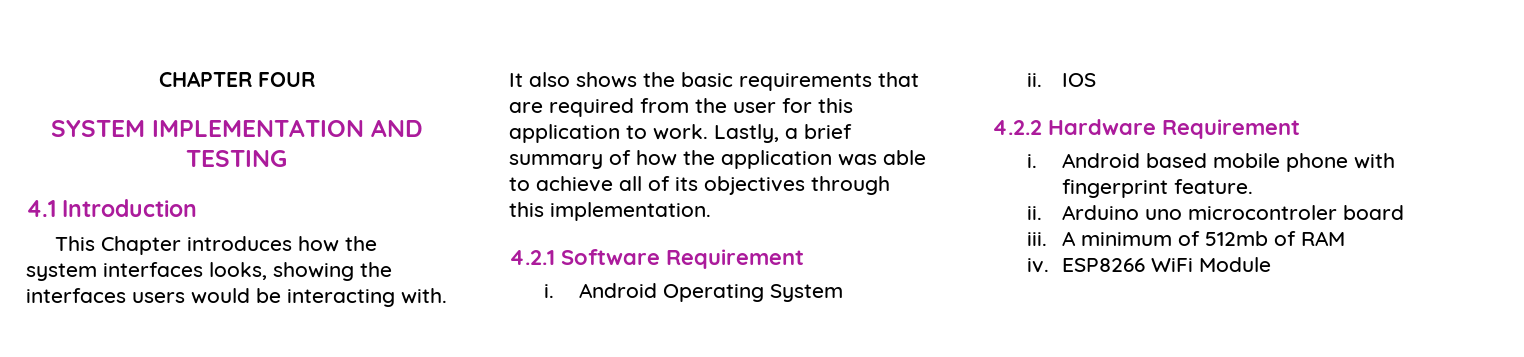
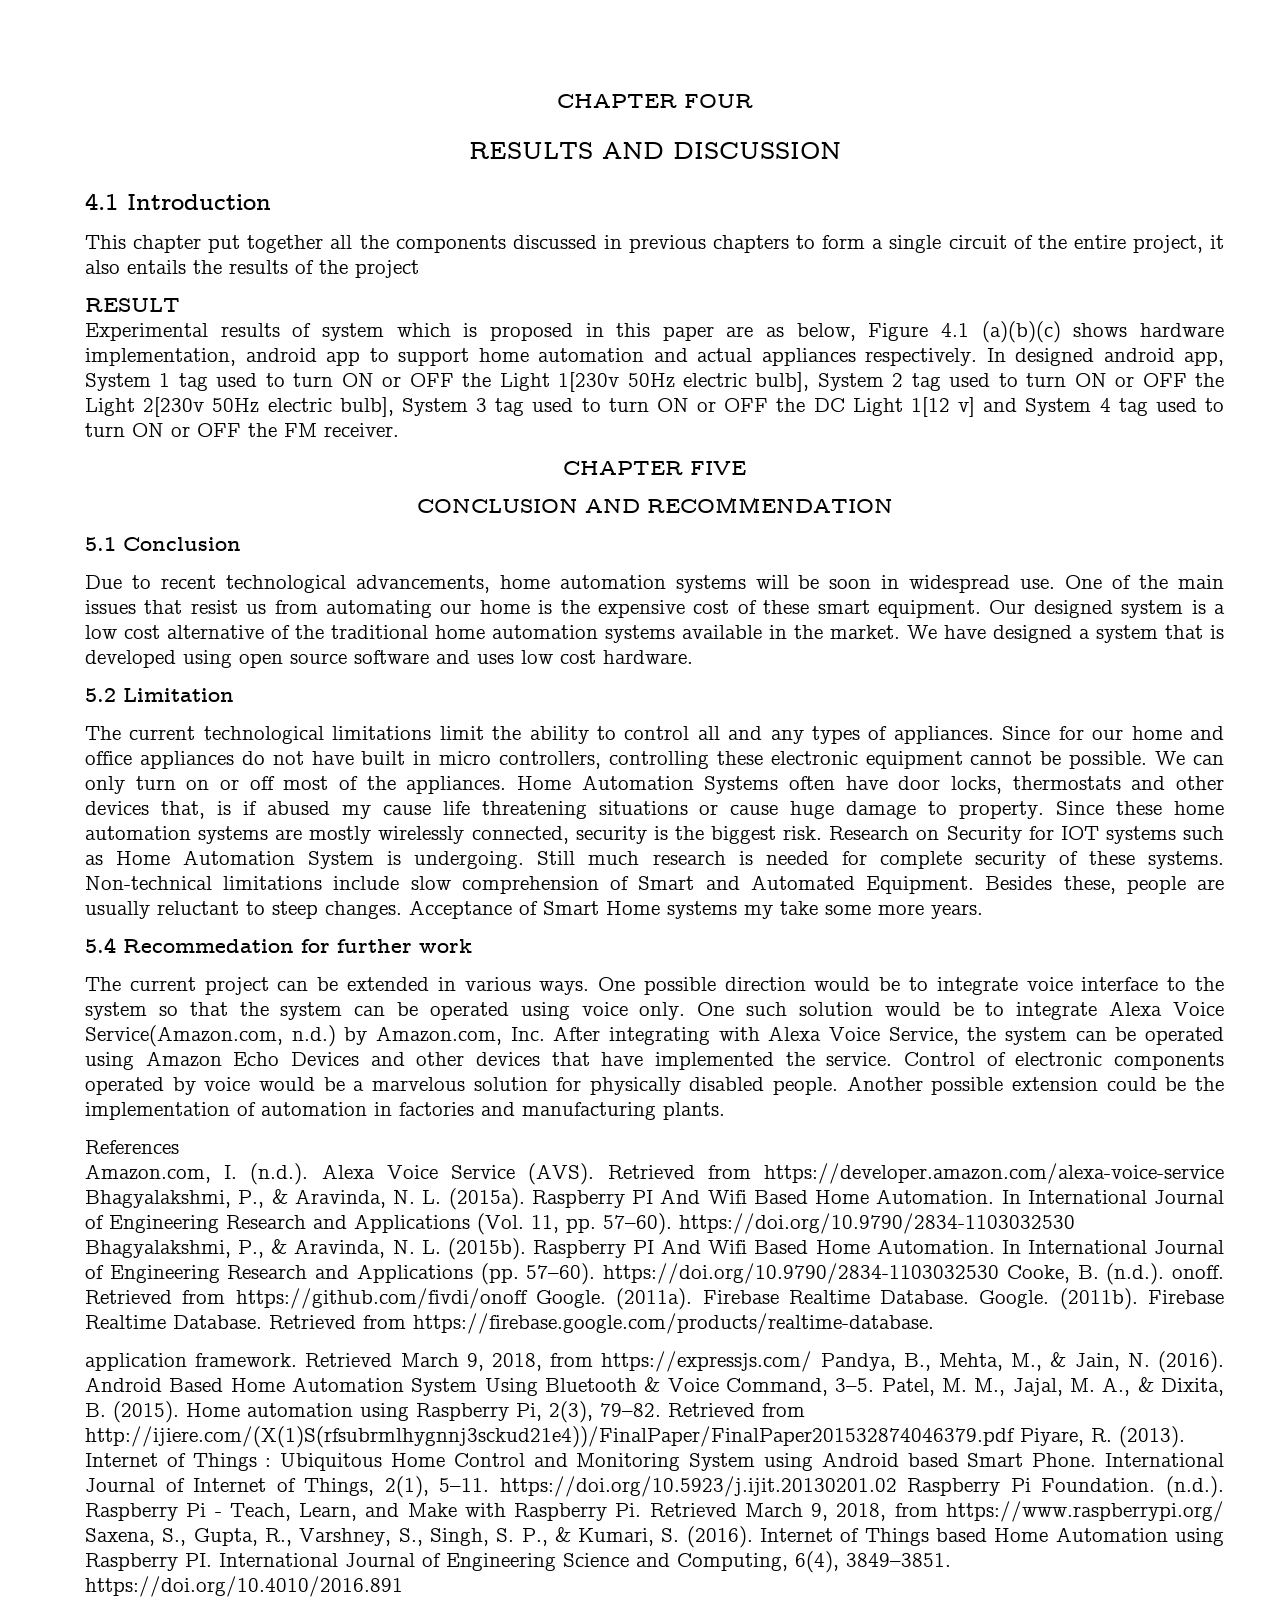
[50,119,423,137] [186,150,287,167] SYSTEM IMPLEMENTATION AND TESTING -> [468,142,841,159] RESULTS AND DISCUSSION
[101,236,378,255] [26,262,392,281] [26,288,447,307] [509,72,919,91] [509,98,853,117] [509,124,852,143] [509,150,926,169] [509,176,890,195] [509,202,711,221] [509,249,804,269] [543,283,843,302] [1026,73,1096,87] [992,119,1300,139] [1026,153,1395,172] [1061,179,1253,198] [1026,205,1404,220] [1026,231,1345,246] [1026,257,1271,273] Chapter introduces how the system interfaces looks, showing the interfaces users would be interacting with. It also shows the basic requirements that are required from the user for this application to work. Lastly, a brief summary of how the application was able to achieve all of its objectives through this implementation. // 4.2.1 Software Requirement // i. Android Operating System // ii. IOS // 4.2.2 Hardware Requirement // i. Android based mobile phone with fingerprint feature. // ii. Arduino uno microcontroler board // iii. A minimum of 512mb of RAM // iv. ESP8266 WiFi Module -> [133,235,1224,253] [85,260,419,278] [85,298,180,312] [85,321,1224,343] [85,348,1224,366] [85,372,1224,392] [85,397,1224,417] [85,423,399,437] [563,461,746,475] [416,497,893,513] [85,537,241,551] [85,575,1225,593] [85,600,1225,618] [85,625,1224,643] [85,650,693,668] [85,688,234,702] [85,726,1225,744] [85,751,1224,769] [85,775,1224,794] [85,801,1224,819] [85,826,1224,844] [85,850,1224,869] [85,875,1225,894] [85,900,983,919] [85,937,472,953] [85,977,1224,995] [85,1001,1225,1020] [85,1025,1224,1047] [85,1051,1224,1070] [85,1076,1224,1095] [85,1102,725,1120] [85,1140,179,1154] [85,1163,1224,1185] [85,1188,1224,1210] [85,1213,1075,1235] [85,1238,1224,1260] [85,1263,1225,1285] [85,1288,1224,1310] [85,1313,934,1334] [85,1351,1225,1373] [85,1377,1225,1396] [85,1401,805,1423] [85,1426,1185,1448] [85,1452,1224,1471] [85,1476,1224,1498] [85,1501,1224,1522] [85,1526,1224,1548] [85,1551,951,1573] [85,1576,403,1597] chapter put together all the components discussed in previous chapters to form a single circuit of the entire project, it also entails the results of the project // RESULT // Experimental results of system which is proposed in this paper are as below, Figure 4.1 (a)(b)(c) shows hardware implementation, android app to support home automation and actual appliances respectively. In designed android app, System 1 tag used to turn ON or OFF the Light 1[230v 50Hz electric bulb], System 2 tag used to turn ON or OFF the Light 2[230v 50Hz electric bulb], System 3 tag used to turn ON or OFF the DC Light 1[12 v] and System 4 tag used to turn ON or OFF the FM receiver. // CHAPTER FIVE // CONCLUSION AND RECOMMENDATION // 5.1 Conclusion // Due to recent technological advancements, home automation systems will be soon in widespread use. One of the main issues that resist us from automating our home is the expensive cost of these smart equipment. Our designed system is a low cost alternative of the traditional home automation systems available in the market. We have designed a system that is developed using open source software and uses low cost hardware. // 5.2 Limitation // The current technological limitations limit the ability to control all and any types of appliances. Since for our home and office appliances do not have built in micro controllers, controlling these electronic equipment cannot be possible. We can only turn on or off most of the appliances. Home Automation Systems often have door locks, thermostats and other devices that, is if abused my cause life threatening situations or cause huge damage to property. Since these home automation systems are mostly wirelessly connected, security is the biggest risk. Research on Security for IOT systems such as Home Automation System is undergoing. Still much research is needed for complete security of these systems. Non-technical limitations include slow comprehension of Smart and Automated Equipment. Besides these, people are usually reluctant to steep changes. Acceptance of Smart Home systems my take some more years. // 5.4 Recommedation for further work // The current project can be extended in various ways. One possible direction would be to integrate voice interface to the system so that the system can be operated using voice only. One such solution would be to integrate Alexa Voice Service(Amazon.com, n.d.) by Amazon.com, Inc. After integrating with Alexa Voice Service, the system can be operated using Amazon Echo Devices and other devices that have implemented the service. Control of electronic components operated by voice would be a marvelous solution for physically disabled people. Another possible extension could be the implementation of automation in factories and manufacturing plants. // References // Amazon.com, I. (n.d.). Alexa Voice Service (AVS). Retrieved from https://developer.amazon.com/alexa-voice-service Bhagyalakshmi, P., & Aravinda, N. L. (2015a). Raspberry PI And Wifi Based Home Automation. In International Journal of Engineering Research and Applications (Vol. 11, pp. 57–60). https://doi.org/10.9790/2834-1103032530 Bhagyalakshmi, P., & Aravinda, N. L. (2015b). Raspberry PI And Wifi Based Home Automation. In International Journal of Engineering Research and Applications (pp. 57–60). https://doi.org/10.9790/2834-1103032530 Cooke, B. (n.d.). onoff. Retrieved from https://github.com/fivdi/onoff Google. (2011a). Firebase Realtime Database. Google. (2011b). Firebase Realtime Database. Retrieved from https://firebase.google.com/products/realtime-database. // application framework. Retrieved March 9, 2018, from https://expressjs.com/ Pandya, B., Mehta, M., & Jain, N. (2016). Android Based Home Automation System Using Bluetooth & Voice Command, 3–5. Patel, M. M., Jajal, M. A., & Dixita, B. (2015). Home automation using Raspberry Pi, 2(3), 79–82. Retrieved from http://ijiere.com/(X(1)S(rfsubrmlhygnnj3sckud21e4))/FinalPaper/FinalPaper201532874046379.pdf Piyare, R. (2013). Internet of Things : Ubiquitous Home Control and Monitoring System using Android based Smart Phone. International Journal of Internet of Things, 2(1), 5–11. https://doi.org/10.5923/j.ijit.20130201.02 Raspberry Pi Foundation. (n.d.). Raspberry Pi - Teach, Learn, and Make with Raspberry Pi. Retrieved March 9, 2018, from https://www.raspberrypi.org/ Saxena, S., Gupta, R., Varshney, S., Singh, S. P., & Kumari, S. (2016). Internet of Things based Home Automation using Raspberry PI. International Journal of Engineering Science and Computing, 6(4), 3849–3851. https://doi.org/10.4010/2016.891

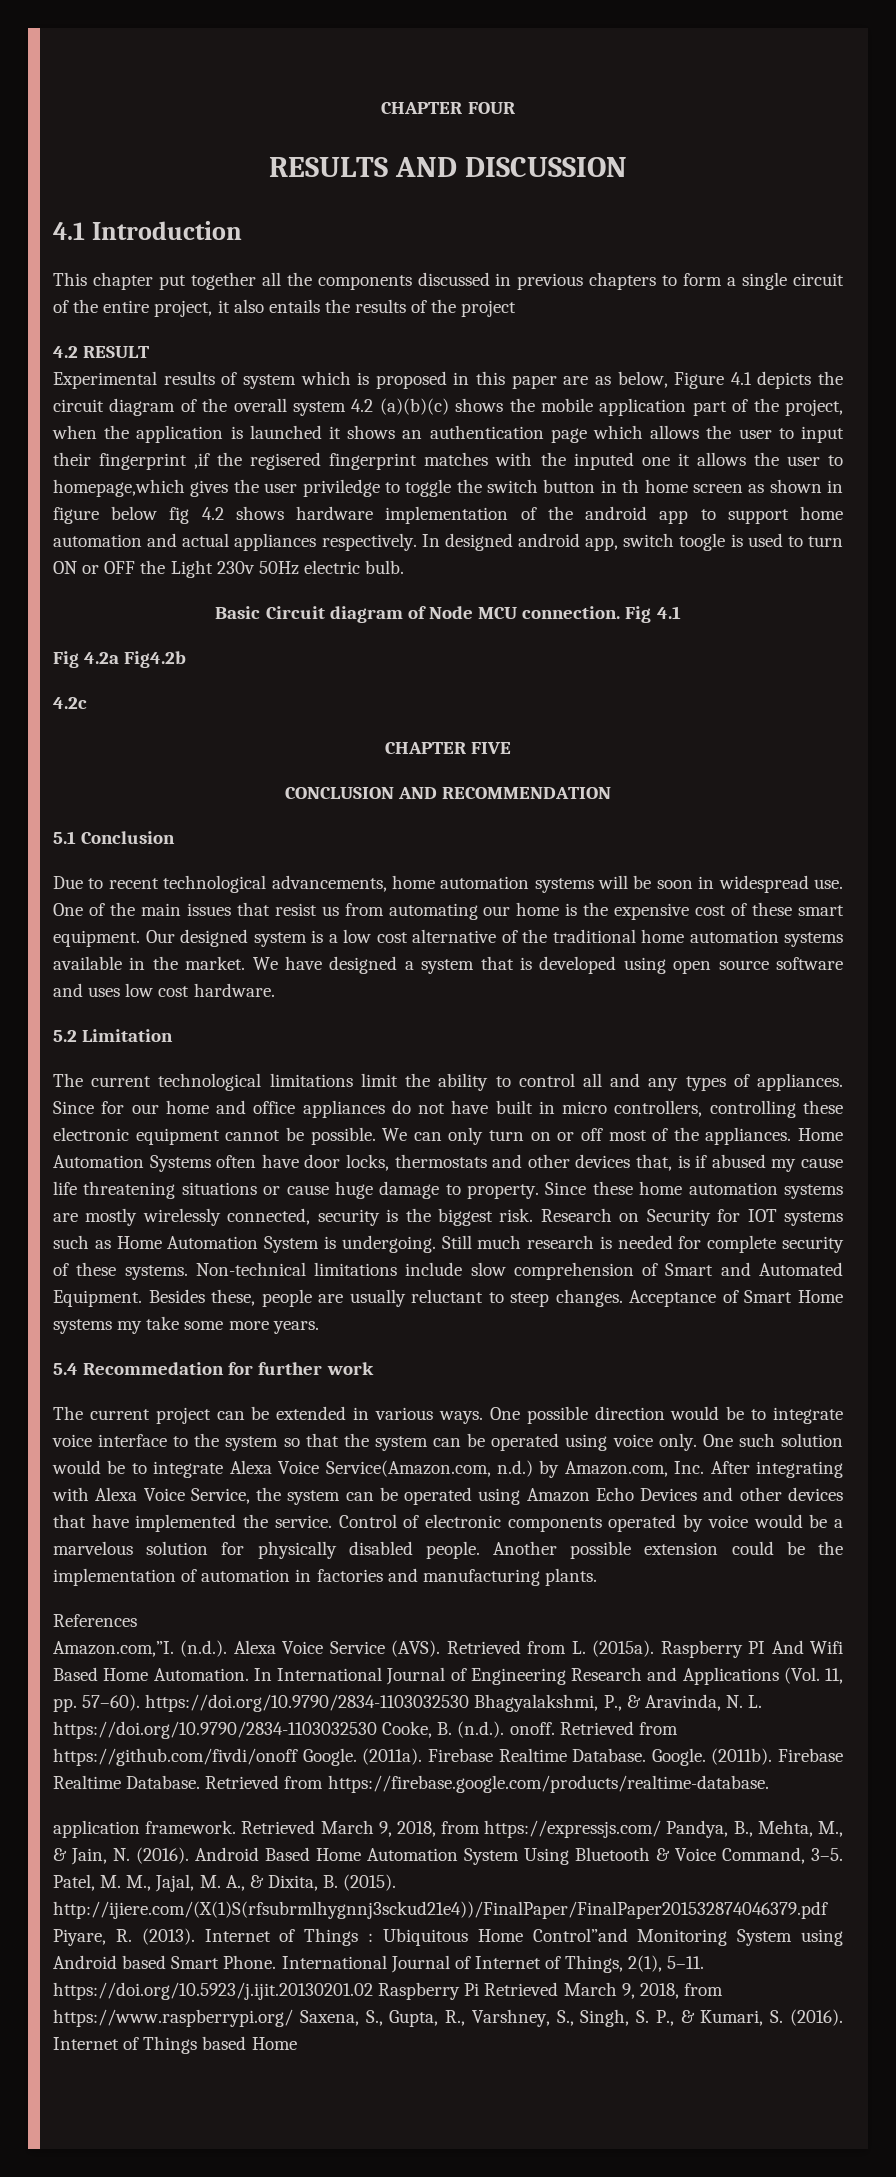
(419, 269) none -> [53,346,78,358] 4.2
[981,321,1224,343] [85,348,236,366] (a)(b)(c) shows hardware implementation, -> [757,371,843,389] [53,398,843,416] [52,425,845,443] [53,452,844,470] [53,479,843,497] [53,506,573,524] depicts the circuit diagram of the overall system 4.2 (a)(b)(c) shows the mobile application part of the project, when the application is launched it shows an authentication page which allows the user to input their fingerprint ,if the regisered fingerprint matches with the inputed one it allows the user to homepage,which gives the user priviledge to toggle the switch button in th home screen as shown in figure below fig 4.2 shows hardware implementation of the
[85,372,1224,392] [85,397,1224,417] [85,423,399,437] System 1 tag used to turn ON or OFF the Light 1[230v 50Hz electric bulb], System 2 tag used to turn ON or OFF the Light 2[230v 50Hz electric bulb], System 3 tag used to turn ON or OFF the DC Light 1[12 v] and System 4 tag used to turn ON or OFF the FM receiver. -> [623,533,843,551] [53,560,405,578] [215,606,681,623] [53,651,187,668] [53,697,87,709] switch toogle is used to turn ON or OFF the Light 230v 50Hz electric bulb. // Basic Circuit diagram of Node MCU connection. Fig 4.1 // Fig 4.2a Fig4.2b // 4.2c
[85,1164,238,1183] Amazon.com, I. -> [53,1641,174,1657] Amazon.com,”I.
[763,1163,1224,1184] [85,1189,415,1208] https://developer.amazon.com/alexa-voice-service Bhagyalakshmi, P., & Aravinda, N. -> (567, 1647) none
[447,1238,1224,1260] [85,1263,596,1285] (2015b). Raspberry PI And Wifi Based Home Automation. In International Journal of Engineering Research and Applications (pp. 57–60). -> (763, 1701) none
[186,1401,805,1423] Home automation using Raspberry Pi, 2(3), 79–82. Retrieved from -> (397, 1882) none
[453,1453,568,1467] Control and -> [532,1928,628,1942] Control”and
[1041,1476,1224,1498] [85,1503,642,1521] Foundation. (n.d.). Raspberry Pi - Teach, Learn, and Make with Raspberry Pi. -> (480, 1989) none
[1055,1527,1224,1546] [85,1551,951,1573] [85,1576,403,1597] Automation using Raspberry PI. International Journal of Engineering Science and Computing, 6(4), 3849–3851. https://doi.org/10.4010/2016.891 -> (297, 2043) none

